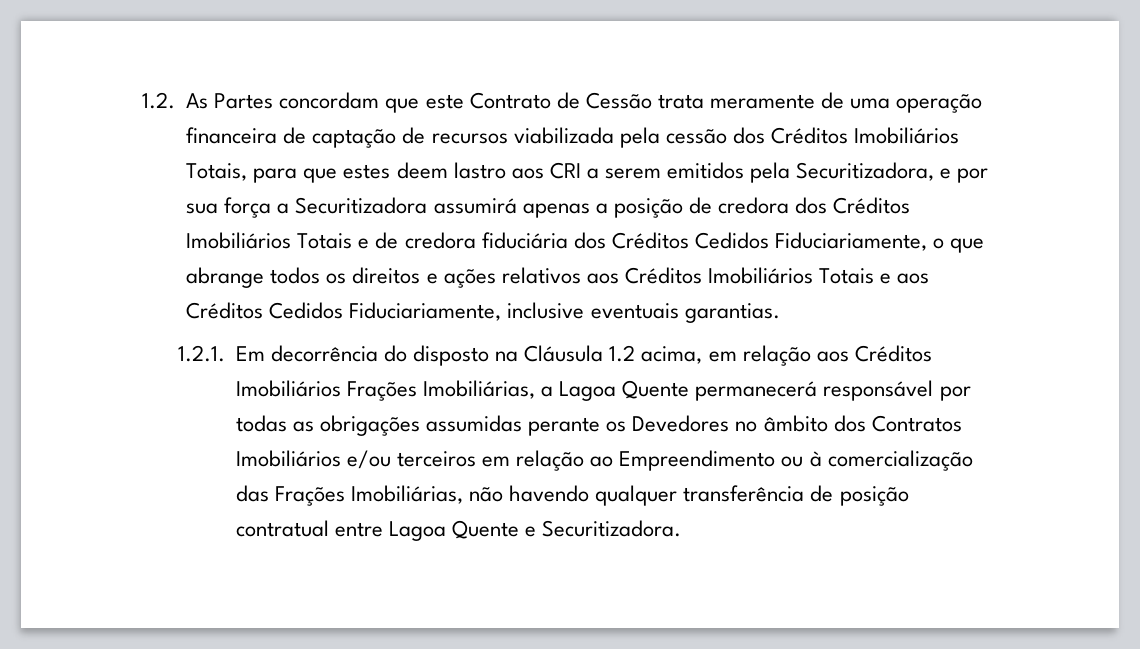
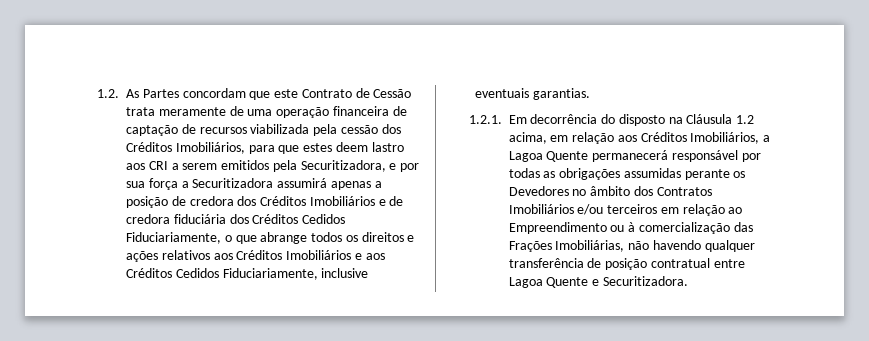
[854,127,960,144] [186,163,248,181] Imobiliários Totais, -> [175,142,245,154] Imobiliários,
[297,233,353,249] Totais -> (375, 201) none
[819,268,874,284] Totais -> (352, 255) none
[235,380,536,401] Imobiliários Frações Imobiliárias, -> [690,132,760,144] Imobiliários,

